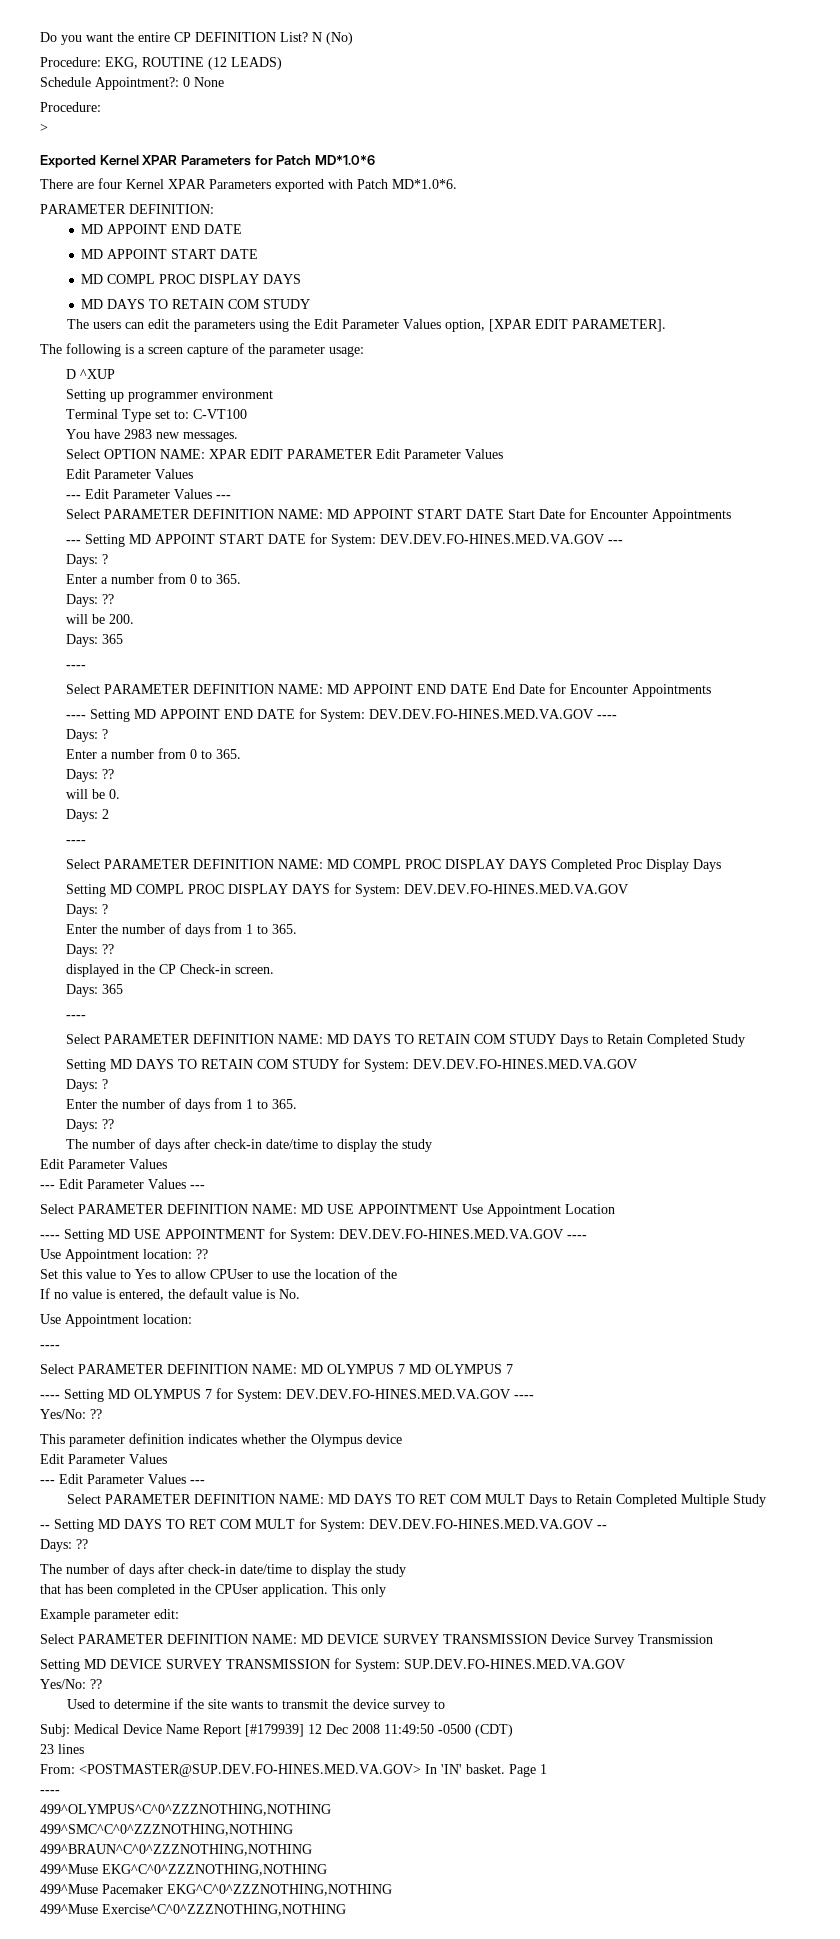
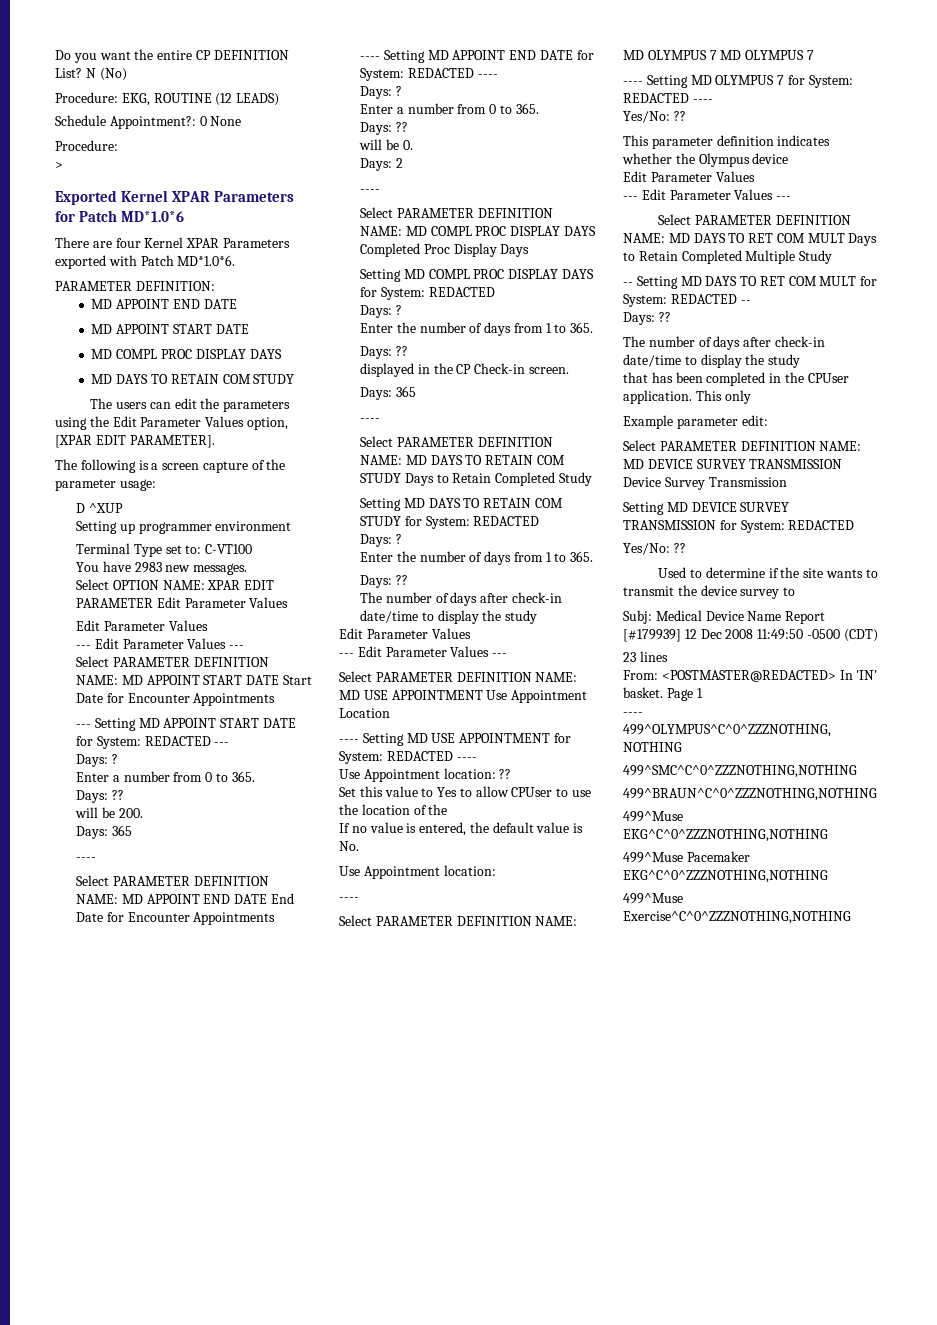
[379,534,604,544] DEV.DEV.FO-HINES.MED.VA.GOV -> [144,736,211,746] REDACTED
[368,709,593,719] DEV.DEV.FO-HINES.MED.VA.GOV -> [407,68,474,78] REDACTED
[403,884,628,894] DEV.DEV.FO-HINES.MED.VA.GOV -> [428,287,495,297] REDACTED
[412,1059,637,1069] DEV.DEV.FO-HINES.MED.VA.GOV -> [473,516,540,526] REDACTED
[339,1229,563,1239] DEV.DEV.FO-HINES.MED.VA.GOV -> [386,751,453,761] REDACTED
[286,1389,510,1399] DEV.DEV.FO-HINES.MED.VA.GOV -> [623,93,689,103] REDACTED
[369,1519,593,1529] DEV.DEV.FO-HINES.MED.VA.GOV -> [670,294,737,304] REDACTED
[404,1659,625,1669] SUP.DEV.FO-HINES.MED.VA.GOV -> [788,520,855,530] REDACTED
[79,1764,421,1777] <POSTMASTER@SUP.DEV.FO-HINES.MED.VA.GOV> -> [661,670,836,682] <POSTMASTER@REDACTED>

